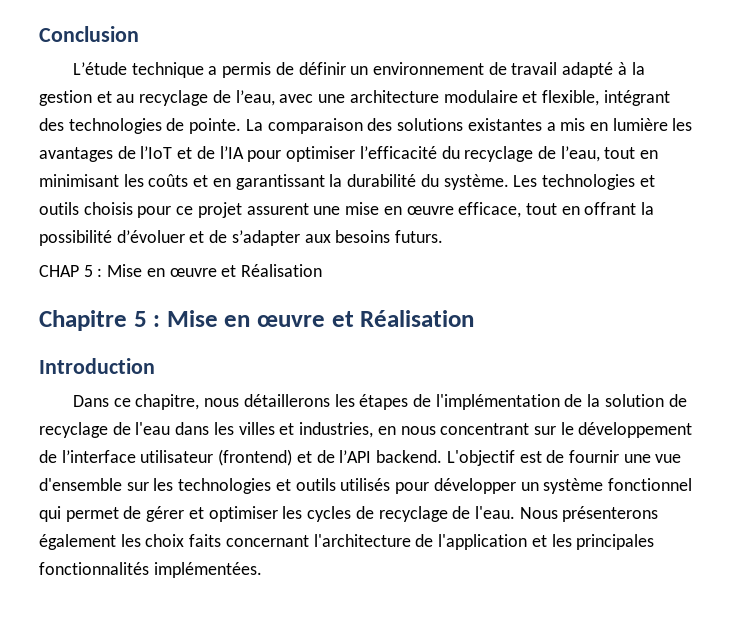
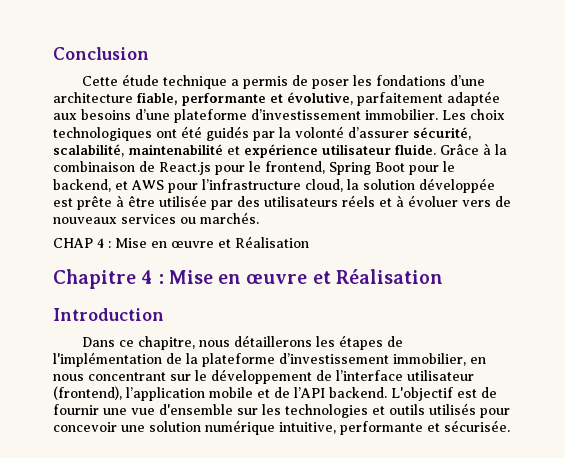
[72,62,127,75] L’étude -> [82,74,160,86] Cette étude
[298,62,645,78] [39,90,670,106] [39,118,693,134] [39,146,659,162] [39,174,655,190] [39,202,655,218] [39,230,444,246] définir un environnement de travail adapté à la gestion et au recyclage de l’eau, avec une architecture modulaire et flexible, intégrant des technologies de pointe. La comparaison des solutions existantes a mis en lumière les avantages de l’IoT et de l’IA pour optimiser l’efficacité du recyclage de l’eau, tout en minimisant les coûts et en garantissant la durabilité du système. Les technologies et outils choisis pour ce projet assurent une mise en œuvre efficace, tout en offrant la possibilité d’évoluer et de s’adapter aux besoins futurs. -> [312,75,486,89] [53,91,500,106] [53,109,505,123] [53,126,471,141] [53,143,507,158] [53,161,455,175] [53,178,495,193] [53,195,511,210] [53,212,259,224] poser les fondations d’une architecture fiable, performante et évolutive, parfaitement adaptée aux besoins d’une plateforme d’investissement immobilier. Les choix technologiques ont été guidés par la volonté d’assurer sécurité, scalabilité, maintenabilité et expérience utilisateur fluide. Grâce à la combinaison de React.js pour le frontend, Spring Boot pour le backend, et AWS pour l’infrastructure cloud, la solution développée est prête à être utilisée par des utilisateurs réels et à évoluer vers de nouveaux services ou marchés.
[83,265,93,277] 5 -> [97,238,104,248] 4
[133,311,147,327] 5 -> [141,270,153,284] 4
[604,394,687,407] [39,422,374,438] solution de recyclage de l'eau dans les villes et industries, -> [202,353,466,367] plateforme d’investissement immobilier,
[218,449,293,466] (frontend) -> [53,386,253,401] (frontend), l’application mobile
[433,478,692,494] [39,506,659,522] [39,534,655,550] [39,562,262,578] développer un système fonctionnel qui permet de gérer et optimiser les cycles de recyclage de l'eau. Nous présenterons également les choix faits concernant l'architecture de l'application et les principales fonctionnalités implémentées. -> [53,420,510,435] concevoir une solution numérique intuitive, performante et sécurisée.

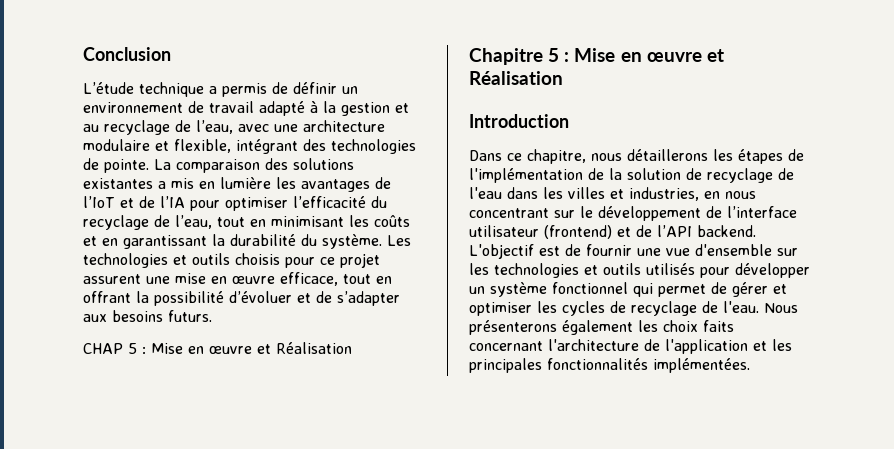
[82,74,160,86] Cette étude -> [83,82,134,94] L’étude
[312,75,486,89] [53,91,500,106] [53,109,505,123] [53,126,471,141] [53,143,507,158] [53,161,455,175] [53,178,495,193] [53,195,511,210] [53,212,259,224] poser les fondations d’une architecture fiable, performante et évolutive, parfaitement adaptée aux besoins d’une plateforme d’investissement immobilier. Les choix technologiques ont été guidés par la volonté d’assurer sécurité, scalabilité, maintenabilité et expérience utilisateur fluide. Grâce à la combinaison de React.js pour le frontend, Spring Boot pour le backend, et AWS pour l’infrastructure cloud, la solution développée est prête à être utilisée par des utilisateurs réels et à évoluer vers de nouveaux services ou marchés. -> [292,82,358,94] [83,101,409,116] [83,120,385,135] [83,139,416,154] [83,158,354,173] [83,177,391,192] [83,196,387,211] [83,215,410,230] [83,234,411,249] [83,253,380,268] [83,272,392,286] [83,291,400,306] [83,310,212,322] définir un environnement de travail adapté à la gestion et au recyclage de l’eau, avec une architecture modulaire et flexible, intégrant des technologies de pointe. La comparaison des solutions existantes a mis en lumière les avantages de l’IoT et de l’IA pour optimiser l’efficacité du recyclage de l’eau, tout en minimisant les coûts et en garantissant la durabilité du système. Les technologies et outils choisis pour ce projet assurent une mise en œuvre efficace, tout en offrant la possibilité d’évoluer et de s’adapter aux besoins futurs.
[97,238,104,248] 4 -> [128,343,137,354] 5
[141,270,153,284] 4 -> [548,48,560,62] 5
[202,353,466,367] plateforme d’investissement immobilier, -> [627,168,794,183] [469,187,699,201] solution de recyclage de l'eau dans les villes et industries,
[53,386,253,401] (frontend), l’application mobile -> [544,225,612,239] (frontend)
[53,420,510,435] concevoir une solution numérique intuitive, performante et sécurisée. -> [735,263,810,278] [469,282,787,297] [469,301,798,316] [469,320,734,335] [469,339,792,354] [469,358,750,373] développer un système fonctionnel qui permet de gérer et optimiser les cycles de recyclage de l'eau. Nous présenterons également les choix faits concernant l'architecture de l'application et les principales fonctionnalités implémentées.

